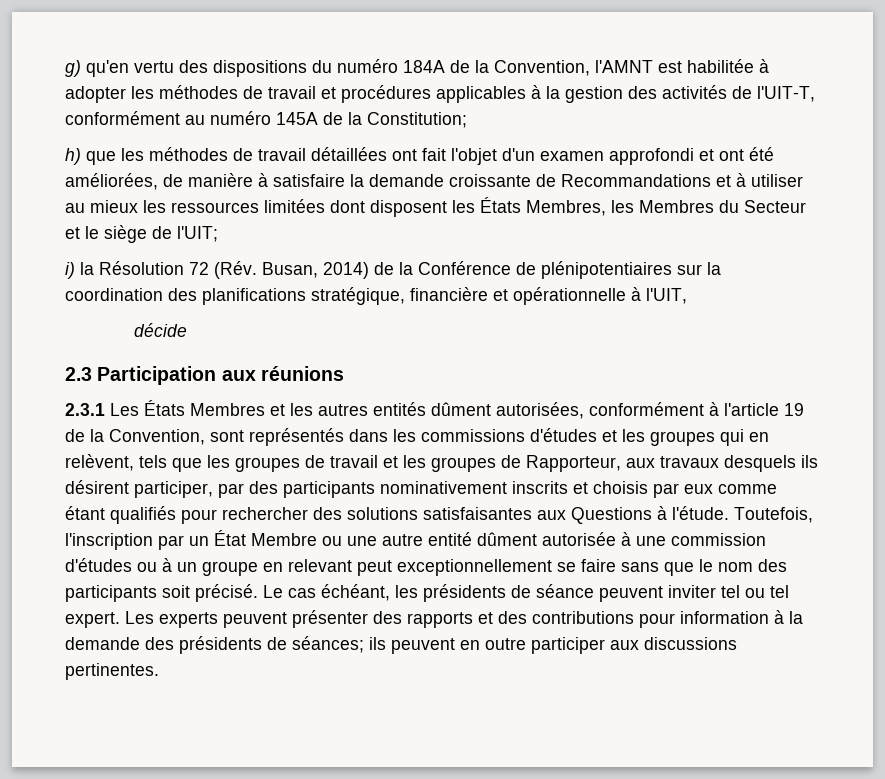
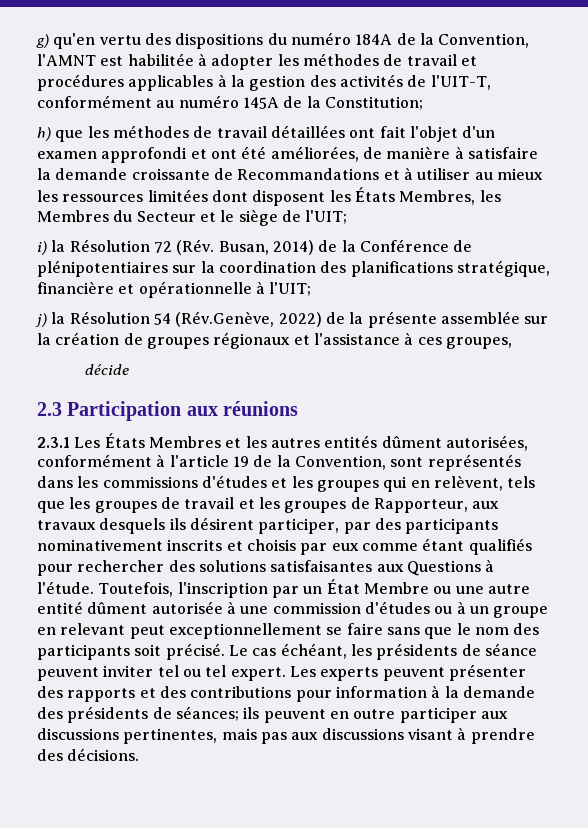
[646,288,687,304] l'UIT, -> [269,282,312,296] [35,311,549,328] [37,332,512,349] l'UIT; // j) la Résolution 54 (Rév.Genève, 2022) de la présente assemblée sur la création de groupes régionaux et l'assistance à ces groupes,
[65,663,159,680] pertinentes. -> [123,727,535,744] [37,748,140,761] pertinentes, mais pas aux discussions visant à prendre des décisions.

